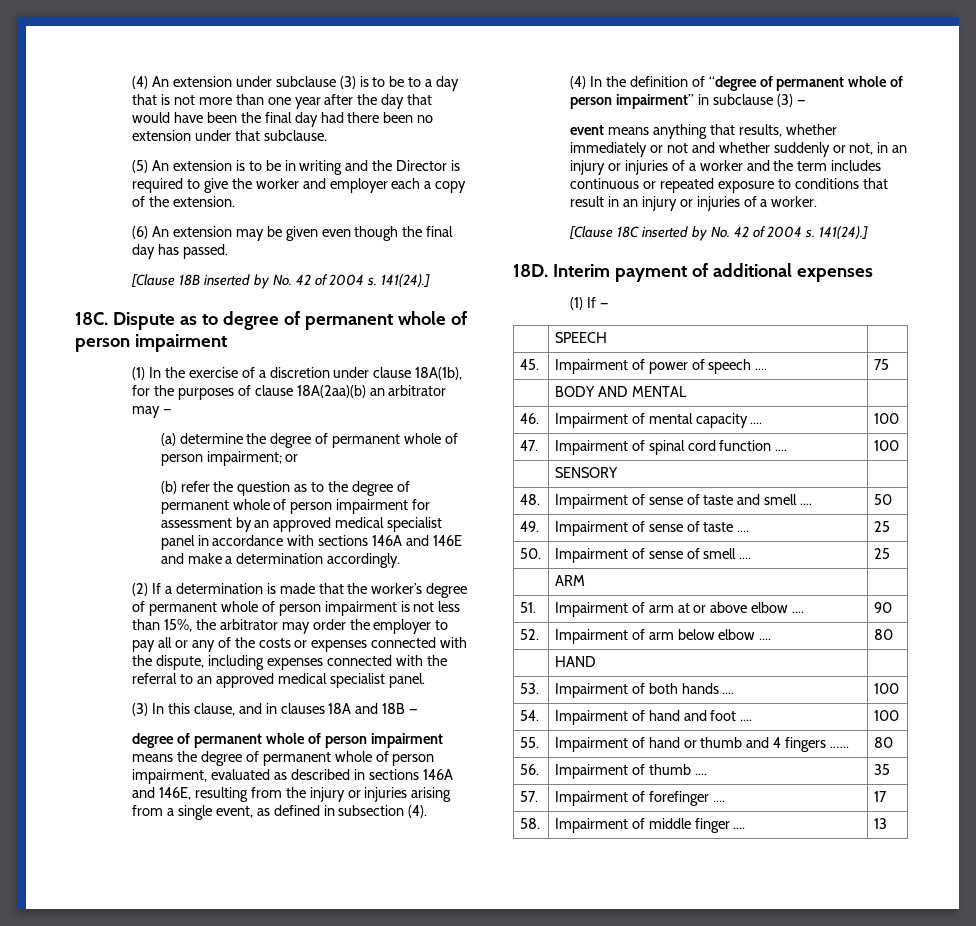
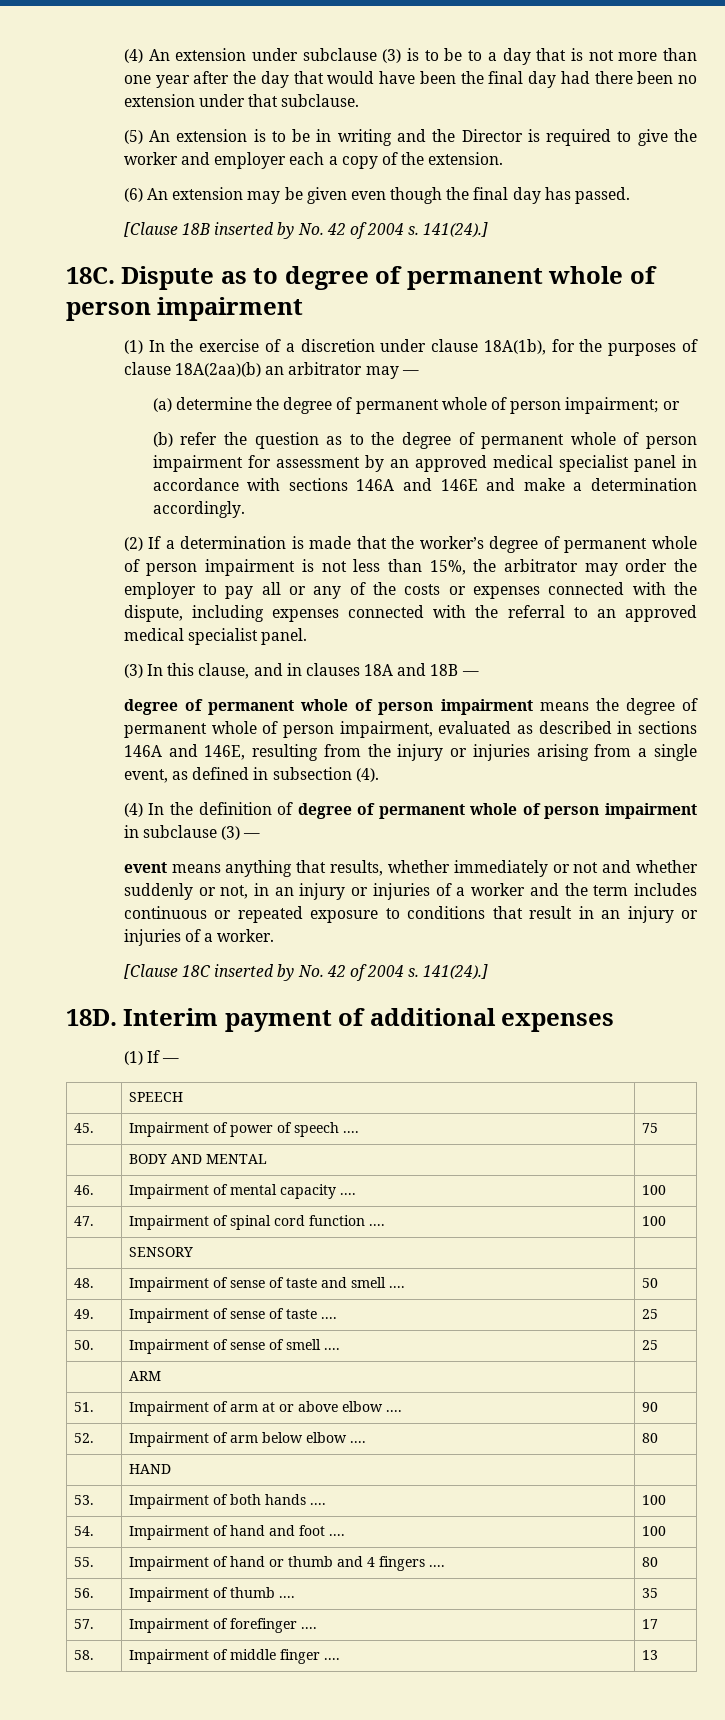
[708,76,904,91] [570,94,694,109] “degree of permanent whole of person impairment” -> [297,803,697,819] degree of permanent whole of person impairment
[830,746,850,748] .….. -> [428,1565,445,1567] ....

